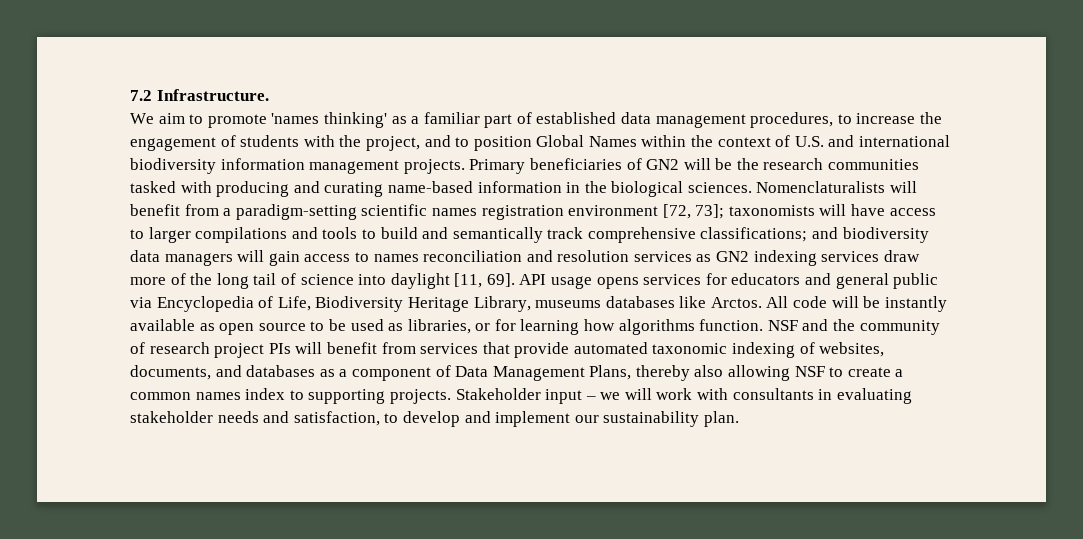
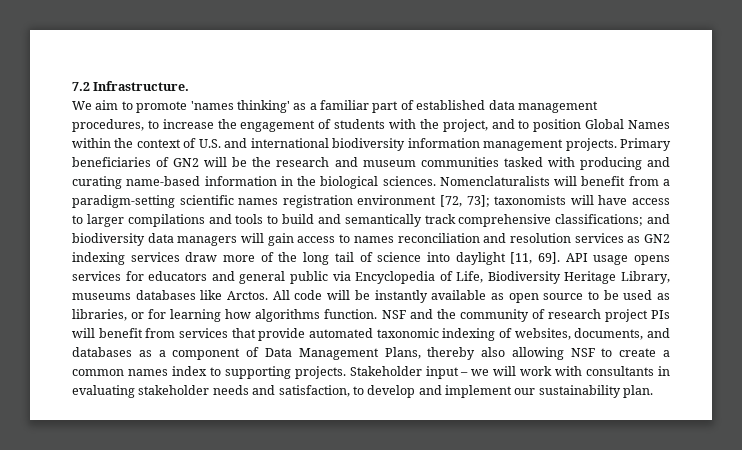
(824, 164) none -> [334,157,416,167] and museum

